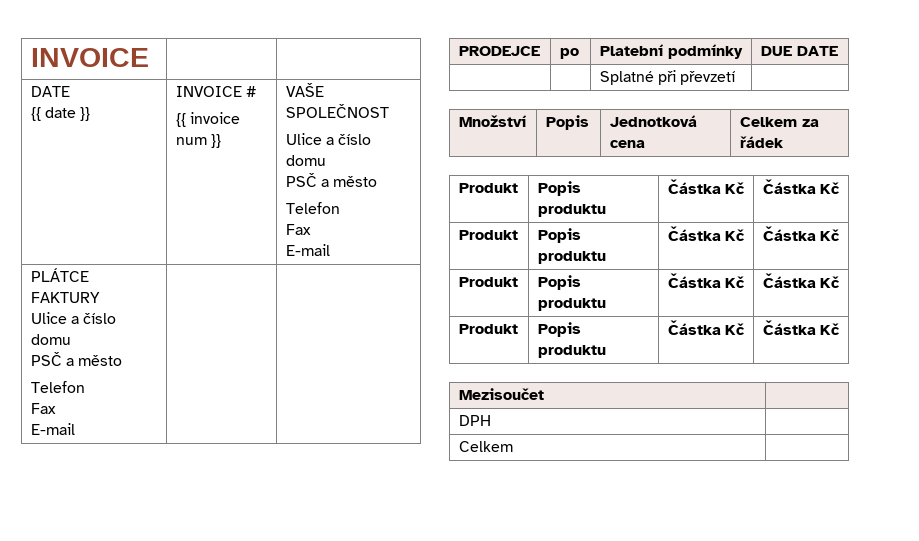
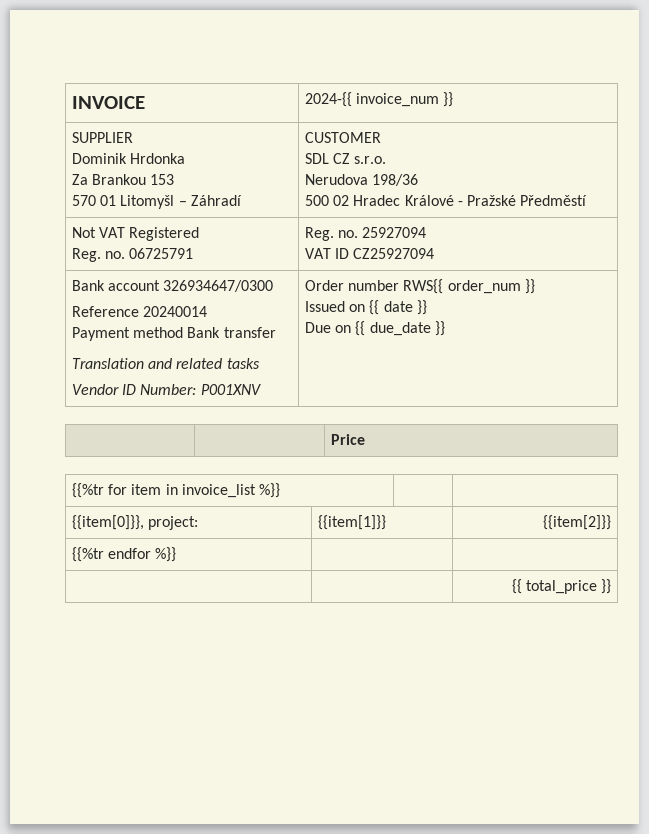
[30,86,70,97] [30,107,91,121] [175,86,257,97] [175,112,241,127] [175,134,222,148] [285,83,324,97] [285,104,389,118] [285,133,372,145] [285,155,326,166] [285,173,378,187] [285,202,340,214] [285,224,311,235] [285,244,330,256] [30,268,89,282] [30,292,100,303] [30,312,117,324] [30,334,71,345] [30,352,123,366] [30,381,85,393] [30,403,56,414] [30,423,75,435] [458,46,540,56] [559,48,579,59] [599,44,743,59] [760,46,838,56] [599,70,736,85] [458,115,526,127] [545,115,589,130] [609,115,697,127] [609,140,645,148] [739,117,819,127] [739,136,784,148] [458,183,518,193] [537,181,581,196] [537,204,606,217] [667,179,746,194] [762,179,841,194] [458,230,518,240] [537,228,581,243] [537,251,606,264] [667,226,746,241] [762,226,841,241] [458,277,518,287] [537,275,581,290] [537,298,606,311] [667,273,746,288] [762,273,841,288] [458,324,518,334] [537,322,581,337] [537,345,606,358] [667,320,746,335] [762,320,841,335] [458,388,544,400] [458,415,491,426] [458,441,513,452] | // DATE // {{ date }} | INVOICE # // {{ invoice num }} | VAŠE SPOLEČNOST // Ulice a číslo domu // PSČ a město // Telefon // Fax // E-mail // PLÁTCE FAKTURY // Ulice a číslo domu // PSČ a město // Telefon // Fax // E-mail | | // PRODEJCE | po | Platební podmínky | DUE DATE // | | Splatné při převzetí | // Množství | Popis | Jednotková cena | Celkem za řádek // Produkt | Popis produktu | Částka Kč | Částka Kč // Produkt | Popis produktu | Částka Kč | Částka Kč // Produkt | Popis produktu | Částka Kč | Částka Kč // Produkt | Popis produktu | Částka Kč | Částka Kč // Mezisoučet | // DPH | // Celkem | -> [304,92,454,107] [71,132,133,143] [71,153,186,164] [71,174,175,185] [71,195,242,209] [304,132,381,143] [304,153,387,164] [304,174,419,186] [304,195,588,206] [71,227,200,241] [71,248,194,262] [304,227,427,241] [304,248,435,259] [71,280,274,292] [71,306,208,317] [71,327,276,341] [71,358,260,369] [71,384,261,395] [304,279,535,294] [304,300,427,315] [304,321,445,336] [330,434,365,445] [71,483,280,498] [71,515,199,530] [317,515,386,530] [543,515,612,530] [71,547,177,562] [511,579,612,594] 2024-{{ invoice_num }} // SUPPLIER // Dominik Hrdonka // Za Brankou 153 // 570 01 Litomyšl – Záhradí | CUSTOMER // SDL CZ s.r.o. // Nerudova 198/36 // 500 02 Hradec Králové - Pražské Předměstí // Not VAT Registered // Reg. no. 06725791 | Reg. no. 25927094 // VAT ID CZ25927094 // Bank account 326934647/0300 // Reference 20240014 // Payment method Bank transfer // Translation and related tasks // Vendor ID Number: P001XNV | Order number RWS{{ order_num }} // Issued on {{ date }} // Due on {{ due_date }} // | | Price // {{%tr for item in invoice_list %}} | | // {{item[0]}}, project: | {{item[1]}} | {{item[2]}} // {{%tr endfor %}} | | // | | {{ total_price }}

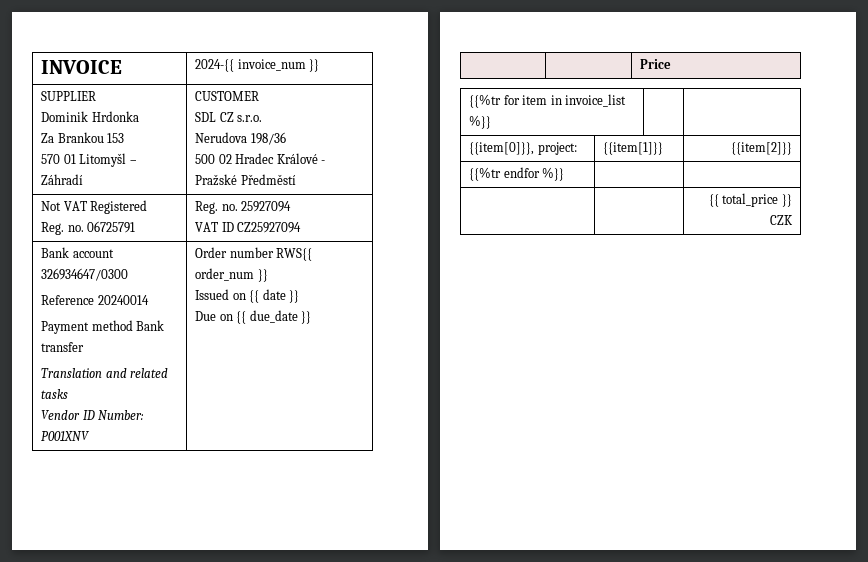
(612, 586) none -> [769,215,793,225] CZK

